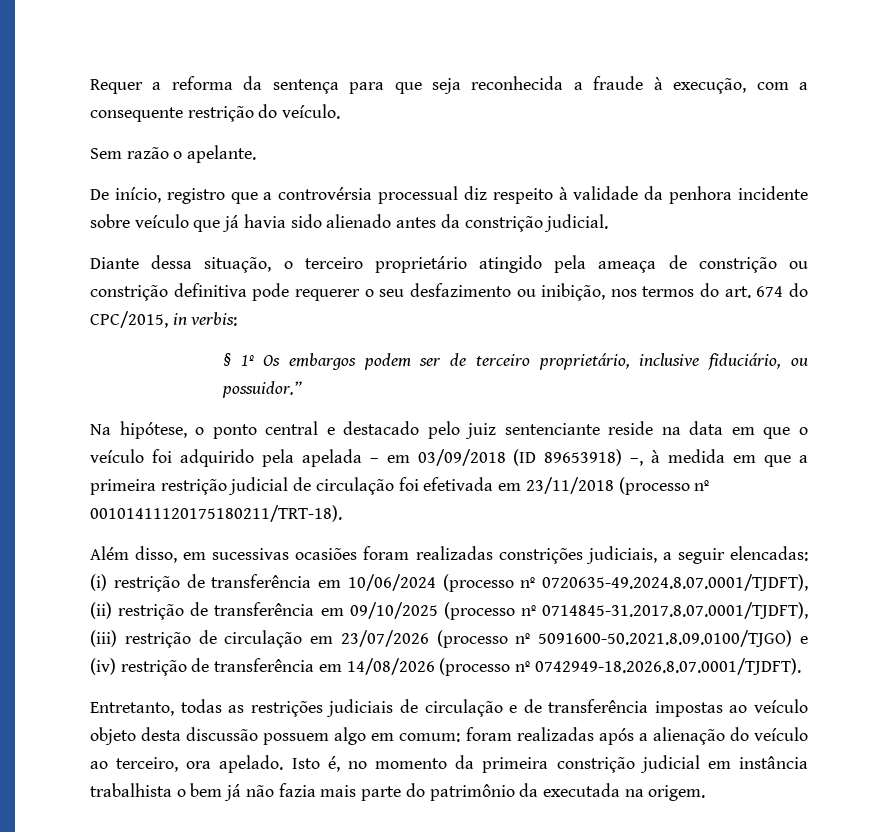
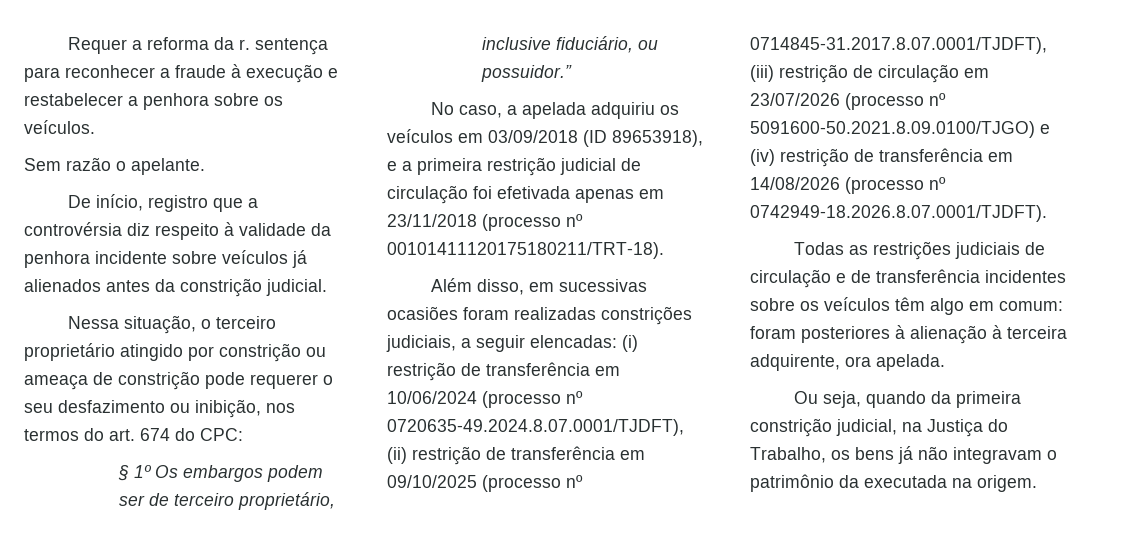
(263, 83) none -> [238,39,250,50] r.
[394,76,809,94] [90,104,341,122] que seja reconhecida a fraude à execução, com a consequente restrição do veículo. -> [65,64,338,83] [24,93,283,110] [24,120,95,134] reconhecer a fraude à execução e restabelecer a penhora sobre os veículos.
[378,186,459,204] processual -> (122, 229) none
[134,214,392,232] veículo que já havia sido alienado -> [222,250,307,268] [24,279,101,292] veículos já alienados
[90,255,193,269] Diante dessa -> [67,316,119,329] Nessa
[554,255,808,273] [90,283,247,301] pela ameaça de constrição ou constrição definitiva -> [188,343,326,362] [24,371,200,390] por constrição ou ameaça de constrição
[90,311,238,328] CPC/2015, in verbis: -> [200,428,243,441] CPC:
[90,421,808,439] [90,449,792,467] Na hipótese, o ponto central e destacado pelo juiz sentenciante reside na data em que o veículo foi adquirido pela apelada – em 03/09/2018 (ID 89653918) –, à medida em que -> [430,102,679,119] [387,129,703,147] [387,161,397,171] No caso, a apelada adquiriu os veículos em 03/09/2018 (ID 89653918), e
(494, 484) none -> [575,189,634,203] apenas
[90,699,222,716] Entretanto, todas -> [793,242,844,255] Todas
[654,699,809,717] [90,727,809,745] [90,755,808,773] [90,783,425,801] impostas ao veículo objeto desta discussão possuem algo em comum: foram realizadas após a alienação do veículo ao terceiro, ora apelado. Isto é, no momento da primeira constrição judicial em instância trabalhista o bem já não fazia mais parte do -> [985,270,1066,283] [750,297,1063,315] [750,325,1067,344] [750,354,945,371] [793,391,1021,408] [750,418,1008,437] [750,446,1057,464] incidentes sobre os veículos têm algo em comum: foram posteriores à alienação à terceira adquirente, ora apelada. // Ou seja, quando da primeira constrição judicial, na Justiça do Trabalho, os bens já não integravam o

